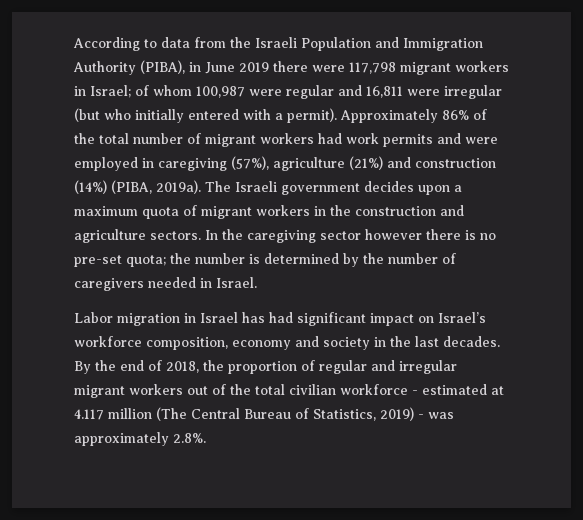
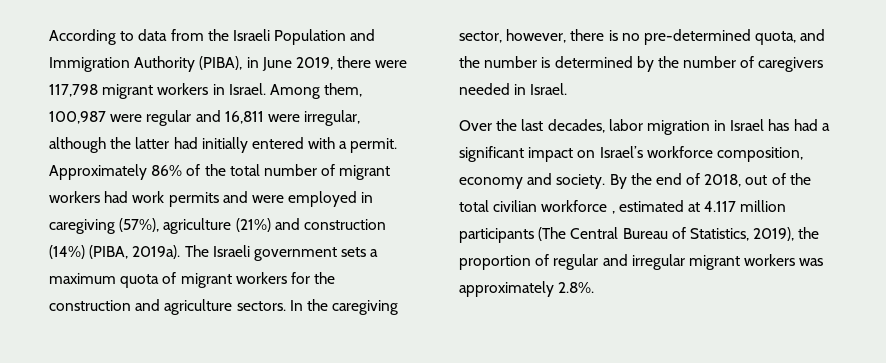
[239,62,269,72] 2019 -> [295,57,333,70] 2019,
[90,85,192,98] Israel; of whom -> [228,83,363,99] Israel. Among them,
[444,85,502,99] [74,108,131,122] irregular (but who -> [304,110,361,126] [49,137,198,153] irregular, although the latter had
[287,108,337,123] permit). -> [350,138,398,153] permit.
[364,181,450,195] decides upon -> [341,247,367,257] sets
[314,206,326,216] in -> [290,272,310,284] for
[320,229,422,240] sector however -> [459,29,567,43] sector, however,
[74,255,166,267] pre-set quota; -> [643,29,826,45] pre-determined quota, and
[74,312,113,323] Labor -> [459,119,643,133] Over the last decades, labor
(293, 317) none -> [821,123,830,131] a
[323,336,500,350] society in the last decades. -> [556,174,606,189] society.
(199, 367) none -> [745,173,811,185] [459,200,787,214] [459,227,795,243] out of the total civilian workforce , estimated at 4.117 million participants (The Central Bureau of Statistics, 2019),
[187,384,504,395] [74,407,424,421] out of the total civilian workforce - estimated at 4.117 million (The Central Bureau of Statistics, 2019) - -> (796, 260) none

